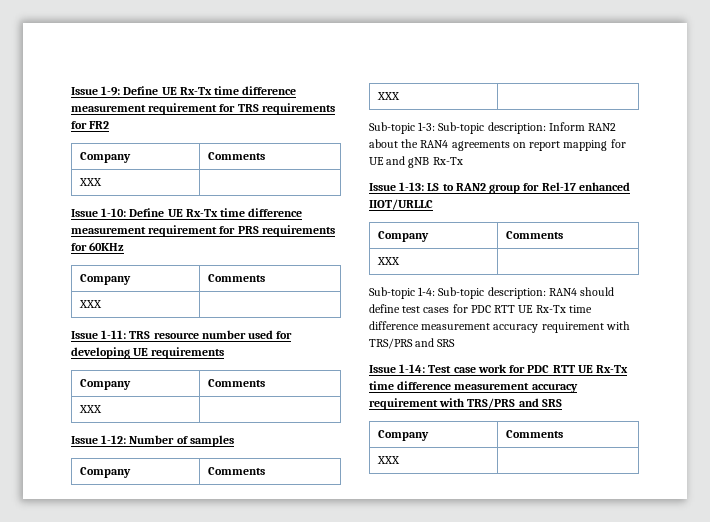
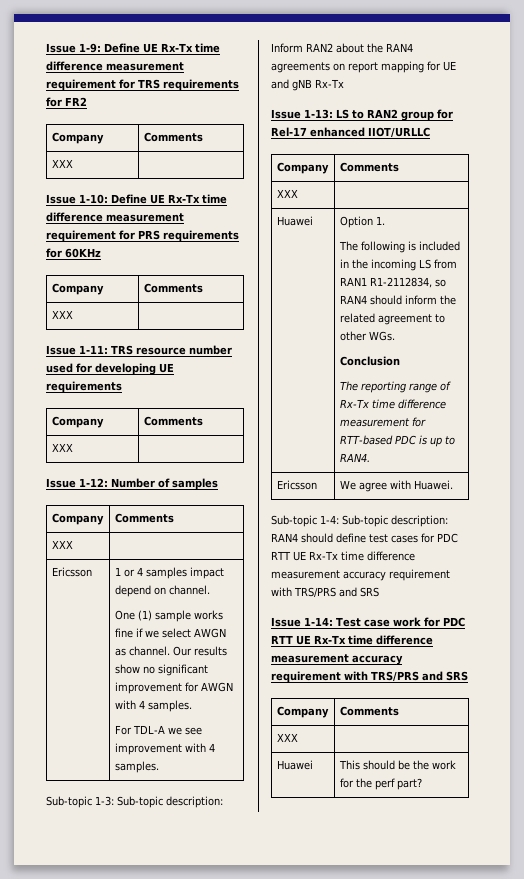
(401, 96) none -> [51,567,92,577] [114,567,224,579] [114,585,210,597] [114,610,223,622] [114,628,226,638] [114,646,227,656] [114,664,208,676] [114,682,233,694] [114,700,192,712] [114,725,202,735] [114,743,215,755] [114,761,159,773] // Ericsson | 1 or 4 samples impact depend on channel. // One (1) sample works fine if we select AWGN as channel. Our results show no significant improvement for AWGN with 4 samples. // For TDL-A we see improvement with 4 samples.
(401, 261) none -> [276,216,313,226] [339,216,385,228] [338,241,460,253] [339,259,457,271] [339,277,446,288] [339,295,456,305] [339,313,445,325] [339,331,395,341] [339,356,400,366] [339,381,451,393] [339,399,446,409] [339,417,426,427] [339,435,455,447] [339,453,370,462] [276,480,317,490] [339,480,453,492] // Huawei | Option 1. // The following is included in the incoming LS from RAN1 R1-2112834, so RAN4 should inform the related agreement to other WGs. // Conclusion // The reporting range of Rx-Tx time difference measurement for RTT-based PDC is up to RAN4. // Ericsson | We agree with Huawei.
(401, 460) none -> [276,760,313,770] [338,760,456,770] [339,778,422,790] // Huawei | This should be the work for the perf part?

